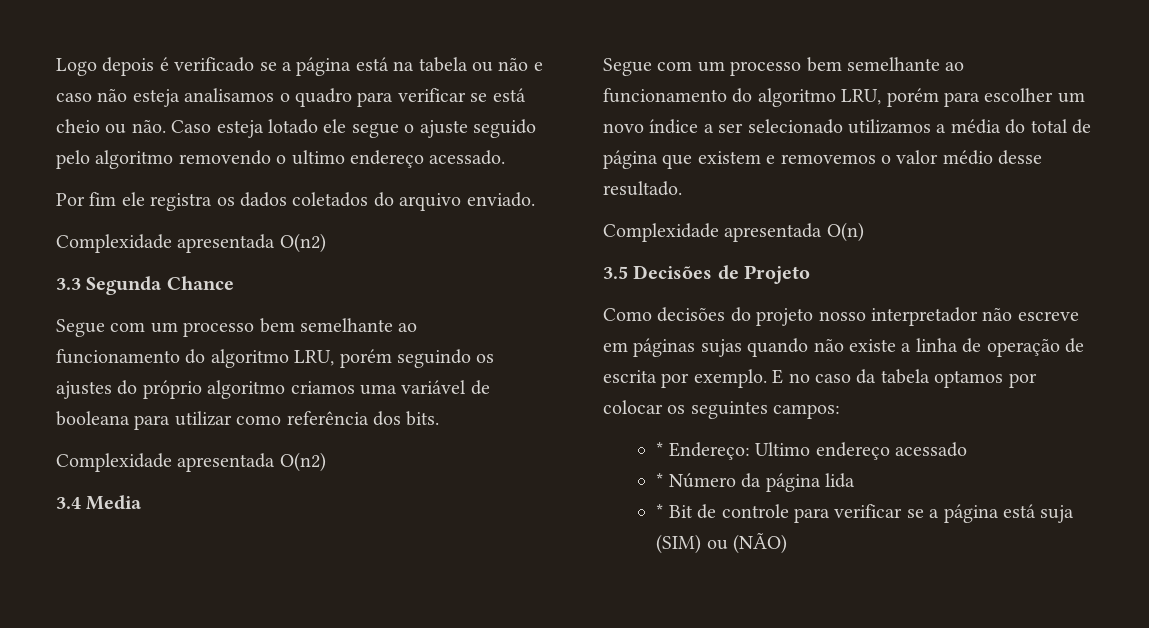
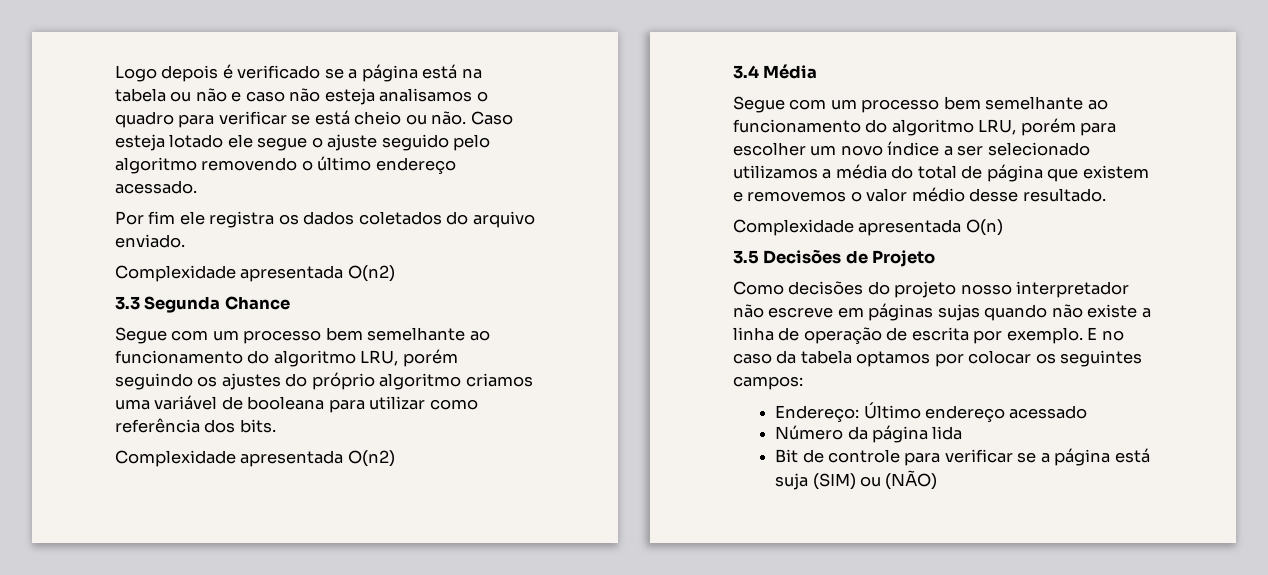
[291,150,345,165] ultimo -> [317,156,372,171] último
[86,495,143,510] Media -> [763,64,818,79] Média
[656,442,811,460] * Endereço: Ultimo -> [775,402,921,422] Endereço: Último
[656,473,664,487] * -> (1088, 412) none
[656,504,664,518] * -> (963, 433) none

